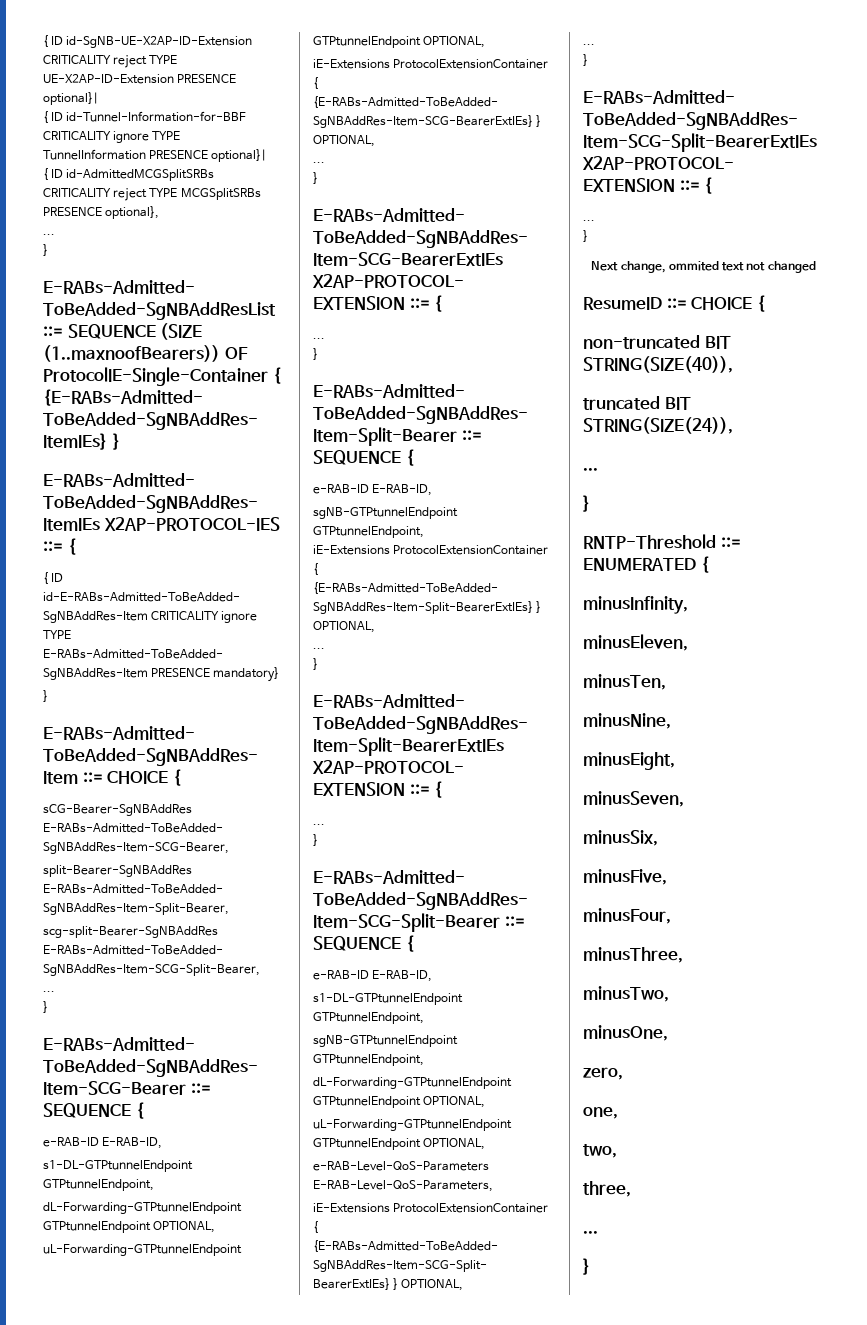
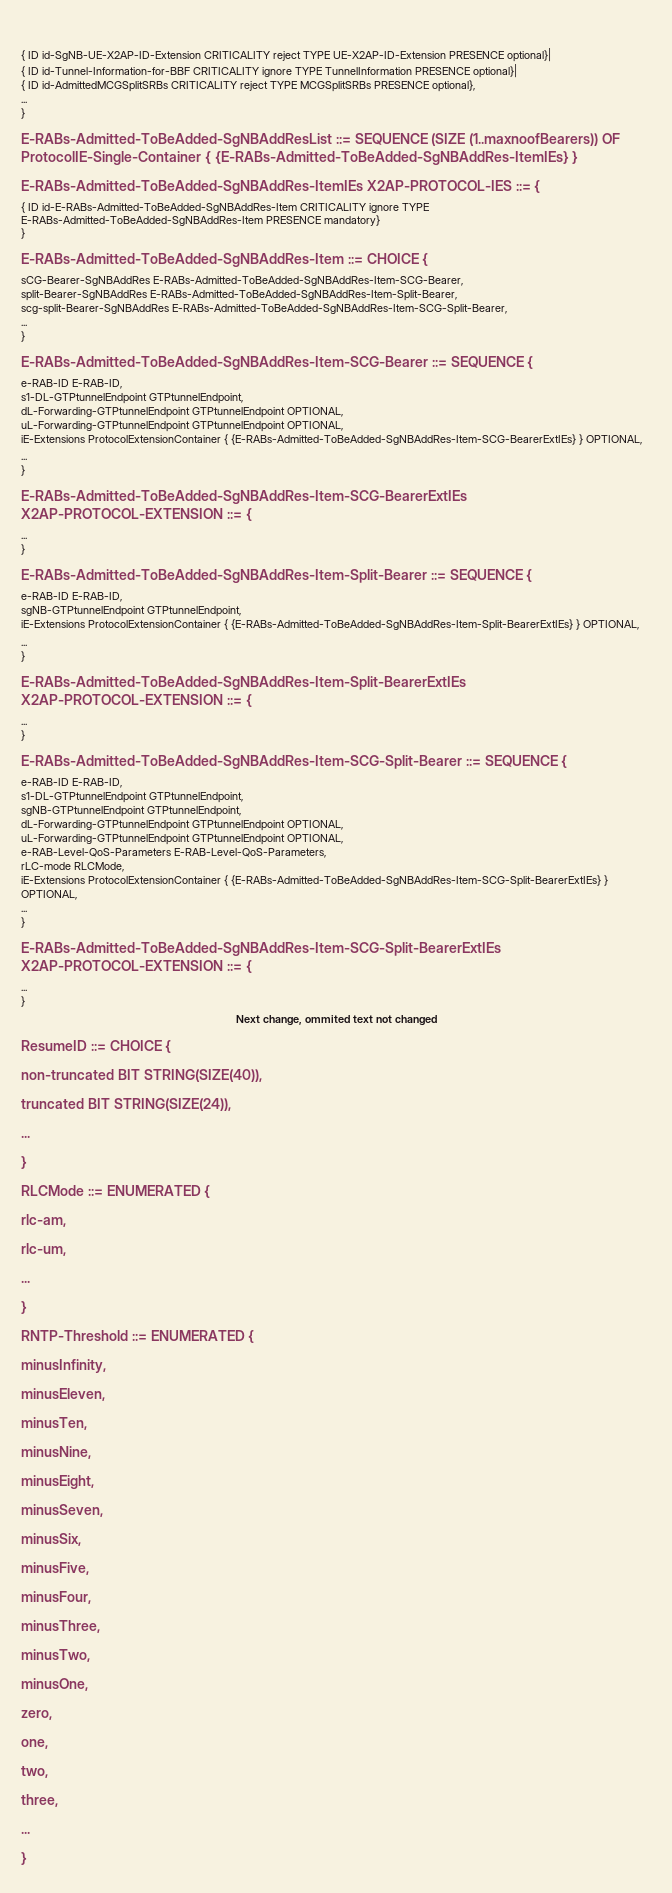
(493, 1186) none -> [21,862,124,872] // rLC-mode RLCMode,
(591, 503) none -> [21,1185,211,1198] [21,1214,66,1227] [21,1243,66,1256] [21,1280,30,1283] [21,1301,27,1314] // RLCMode ::= ENUMERATED { // rlc-am, // rlc-um, // ... // }

